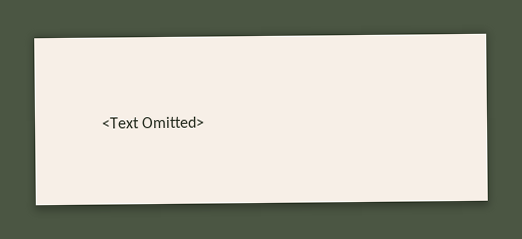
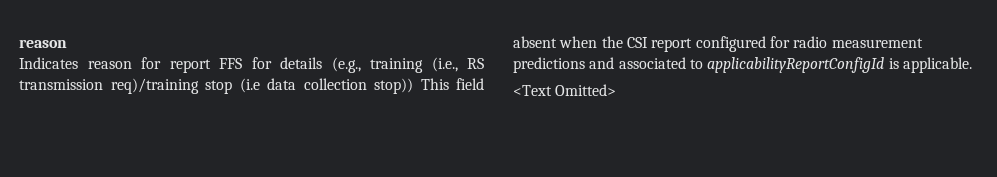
(101, 123) none -> [19,39,67,48] [19,57,484,73] [19,78,484,94] [513,36,923,52] [513,57,972,73] reason // Indicates reason for report FFS for details (e.g., training (i.e., RS transmission req)/training stop (i.e data collection stop)) This field absent when the CSI report configured for radio measurement predictions and associated to applicabilityReportConfigId is applicable. //

